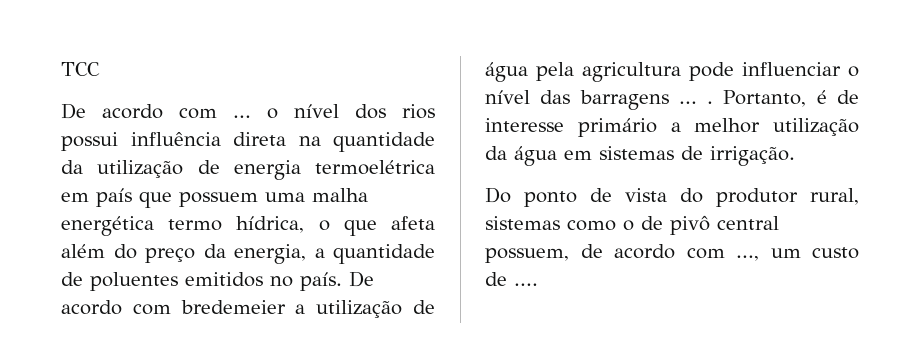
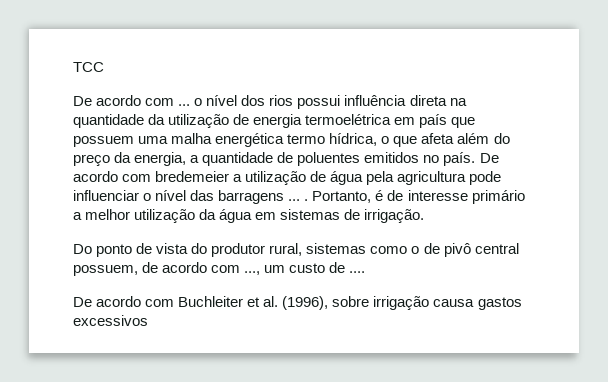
(538, 284) none -> [73,296,522,310] [73,315,148,326] // De acordo com Buchleiter et al. (1996), sobre irrigação causa gastos excessivos

